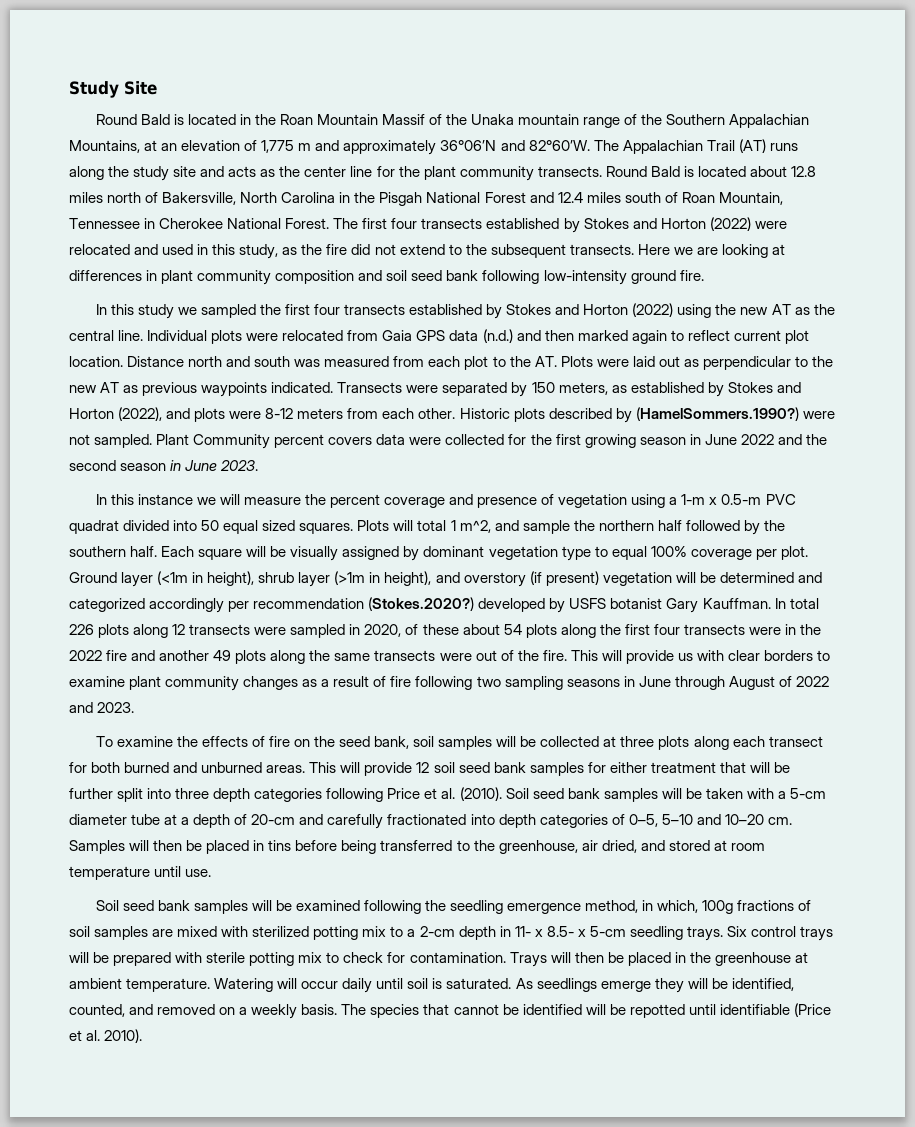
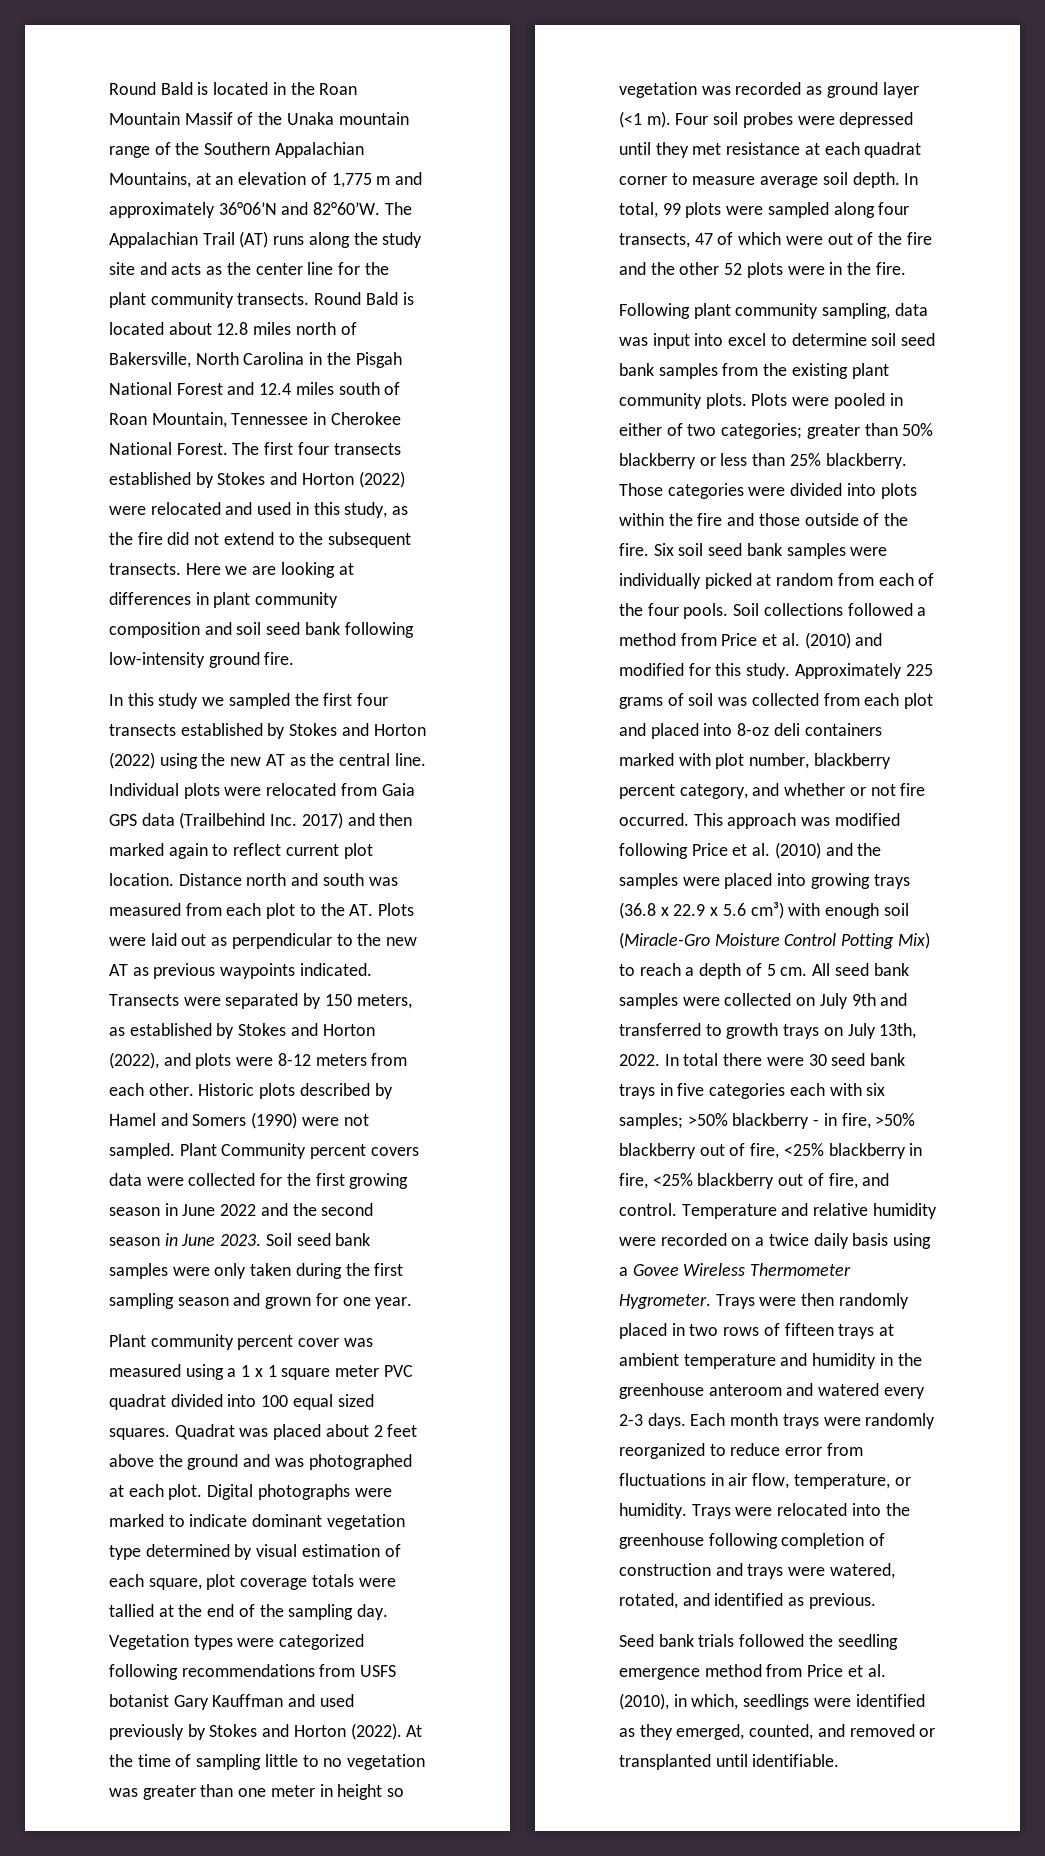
[69,81,157,98] Study Site // -> (109, 88) none
[482,329,513,343] (n.d.) -> [179,812,343,829] (Trailbehind Inc. 2017)
[635,407,799,421] (HamelSommers.1990?) -> [109,1112,298,1129] Hamel and Somers (1990)
[95,494,762,508] // In this instance we will measure the percent coverage and presence of vegetation using a 1-m x 0.5-m -> [265,1233,371,1246] [109,1263,404,1279] [109,1293,413,1309] [109,1334,373,1350] [109,1364,380,1380] Soil seed bank samples were only taken during the first sampling season and grown for one year. // Plant community percent cover was measured using a 1 x 1 square meter
[201,520,220,531] 50 -> [261,1395,289,1407] 100
[357,520,785,535] [69,546,808,561] [69,571,822,587] [69,597,819,613] [69,624,822,638] [69,650,831,664] [69,676,829,691] [69,702,135,713] [95,736,823,750] [69,762,790,776] [69,787,826,802] [69,814,792,829] [69,840,765,854] [69,866,212,880] [95,900,812,914] [69,926,834,941] [69,952,808,967] [69,978,794,993] [69,1003,831,1019] [69,1029,143,1043] Plots will total 1 m^2, and sample the northern half followed by the southern half. Each square will be visually assigned by dominant vegetation type to equal 100% coverage per plot. Ground layer (<1m in height), shrub layer (>1m in height), and overstory (if present) vegetation will be determined and categorized accordingly per recommendation (Stokes.2020?) developed by USFS botanist Gary Kauffman. In total 226 plots along 12 transects were sampled in 2020, of these about 54 plots along the first four transects were in the 2022 fire and another 49 plots along the same transects were out of the fire. This will provide us with clear borders to examine plant community changes as a result of fire following two sampling seasons in June through August of 2022 and 2023. // To examine the effects of fire on the seed bank, soil samples will be collected at three plots along each transect for both burned and unburned areas. This will provide 12 soil seed bank samples for either treatment that will be further split into three depth categories following Price et al. (2010). Soil seed bank samples will be taken with a 5-cm diameter tube at a depth of 20-cm and carefully fractionated into depth categories of 0–5, 5–10 and 10–20 cm. Samples will then be placed in tins before being transferred to the greenhouse, air dried, and stored at room temperature until use. // Soil seed bank samples will be examined following the seedling emergence method, in which, 100g fractions of soil samples are mixed with sterilized potting mix to a 2-cm depth in 11- x 8.5- x 5-cm seedling trays. Six control trays will be prepared with sterile potting mix to check for contamination. Trays will then be placed in the greenhouse at ambient temperature. Watering will occur daily until soil is saturated. As seedlings emerge they will be identified, counted, and removed on a weekly basis. The species that cannot be identified will be repotted until identifiable (Price et al. 2010). -> [174,1424,418,1440] [109,1454,412,1470] [109,1484,392,1500] [109,1514,405,1530] [109,1544,401,1560] [109,1574,396,1590] [109,1604,389,1620] [109,1634,365,1650] [109,1664,397,1680] [109,1694,354,1710] [109,1723,423,1740] [109,1754,426,1770] [109,1784,405,1800] [619,82,919,98] [619,111,914,128] [619,142,922,158] [619,172,919,188] [619,202,910,218] [619,232,932,248] [619,262,906,278] [619,303,928,319] [619,333,936,349] [619,363,889,379] [619,393,903,409] [619,423,934,439] [619,453,907,469] [619,483,917,499] [619,513,909,526] [619,543,888,559] [619,573,935,589] [619,603,927,619] [619,632,883,649] [619,663,933,679] [619,693,934,709] [619,723,882,739] [619,753,891,769] [619,783,926,799] [619,813,900,829] [619,842,882,859] [619,873,910,889] [619,901,909,919] [619,932,930,949] [619,963,909,979] [619,993,908,1009] [619,1023,917,1039] [619,1053,906,1066] [619,1083,886,1099] [619,1113,916,1129] [619,1143,923,1159] [619,1173,890,1189] [619,1203,937,1219] [619,1233,932,1249] [619,1263,852,1276] [619,1293,909,1309] [619,1323,895,1339] [619,1353,922,1369] [619,1383,925,1399] [619,1413,936,1429] [619,1443,863,1459] [619,1473,911,1489] [619,1503,910,1519] [619,1533,886,1549] [619,1563,895,1579] [619,1593,876,1609] [619,1634,898,1650] [619,1664,886,1680] [619,1693,925,1710] [619,1724,936,1740] [619,1754,840,1770] Quadrat was placed about 2 feet above the ground and was photographed at each plot. Digital photographs were marked to indicate dominant vegetation type determined by visual estimation of each square, plot coverage totals were tallied at the end of the sampling day. Vegetation types were categorized following recommendations from USFS botanist Gary Kauffman and used previously by Stokes and Horton (2022). At the time of sampling little to no vegetation was greater than one meter in height so vegetation was recorded as ground layer (<1 m). Four soil probes were depressed until they met resistance at each quadrat corner to measure average soil depth. In total, 99 plots were sampled along four transects, 47 of which were out of the fire and the other 52 plots were in the fire. // Following plant community sampling, data was input into excel to determine soil seed bank samples from the existing plant community plots. Plots were pooled in either of two categories; greater than 50% blackberry or less than 25% blackberry. Those categories were divided into plots within the fire and those outside of the fire. Six soil seed bank samples were individually picked at random from each of the four pools. Soil collections followed a method from Price et al. (2010) and modified for this study. Approximately 225 grams of soil was collected from each plot and placed into 8-oz deli containers marked with plot number, blackberry percent category, and whether or not fire occurred. This approach was modified following Price et al. (2010) and the samples were placed into growing trays (36.8 x 22.9 x 5.6 cm³) with enough soil (Miracle-Gro Moisture Control Potting Mix) to reach a depth of 5 cm. All seed bank samples were collected on July 9th and transferred to growth trays on July 13th, 2022. In total there were 30 seed bank trays in five categories each with six samples; >50% blackberry - in fire, >50% blackberry out of fire, <25% blackberry in fire, <25% blackberry out of fire, and control. Temperature and relative humidity were recorded on a twice daily basis using a Govee Wireless Thermometer Hygrometer. Trays were then randomly placed in two rows of fifteen trays at ambient temperature and humidity in the greenhouse anteroom and watered every 2-3 days. Each month trays were randomly reorganized to reduce error from fluctuations in air flow, temperature, or humidity. Trays were relocated into the greenhouse following completion of construction and trays were watered, rotated, and identified as previous. // Seed bank trials followed the seedling emergence method from Price et al. (2010), in which, seedlings were identified as they emerged, counted, and removed or transplanted until identifiable.

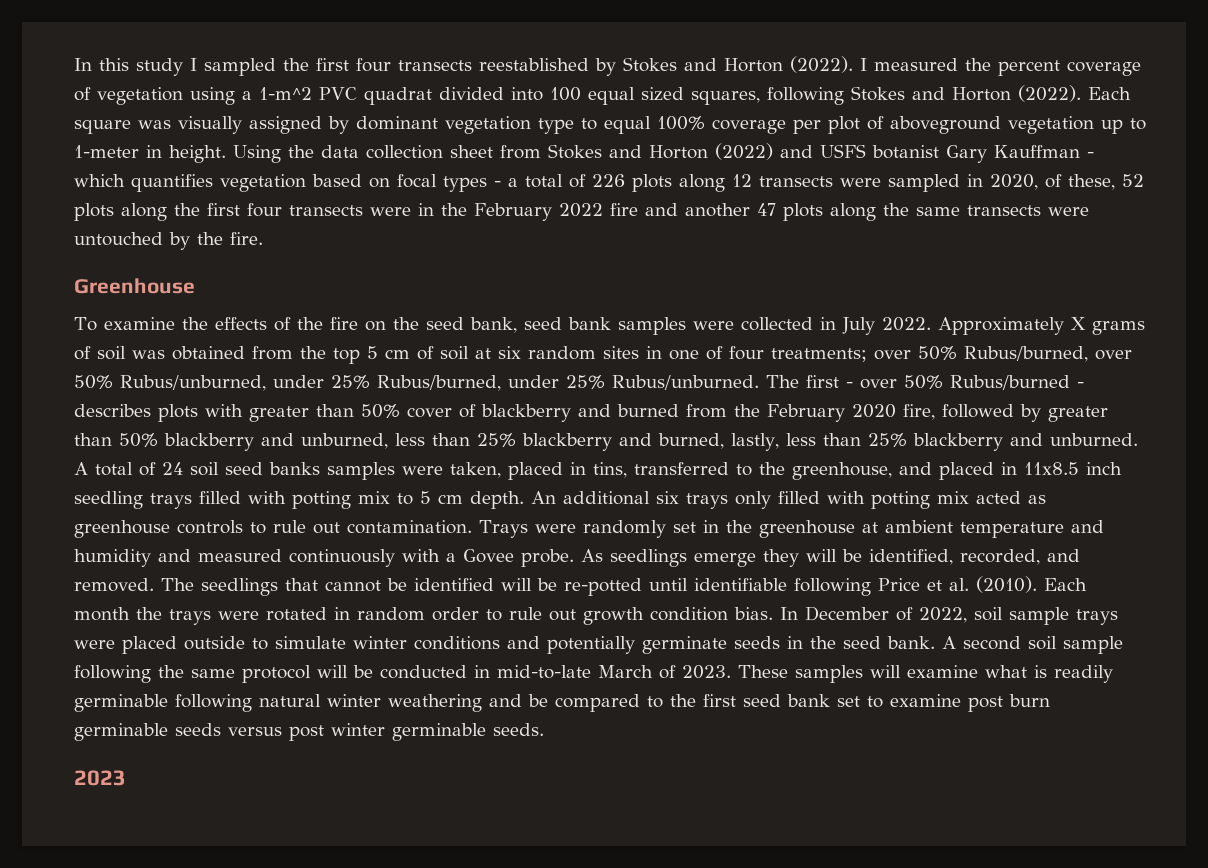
[109,82,358,95] [109,112,409,125] [109,142,364,158] [109,172,423,188] [109,202,412,218] [109,231,423,248] [109,262,389,275] [109,292,414,308] [109,322,357,335] [109,352,402,368] [109,382,401,395] [109,412,401,428] [109,442,401,455] [109,471,405,488] [109,502,409,518] [109,532,412,548] [109,562,354,578] [109,592,339,608] [109,622,414,638] [109,652,295,668] Round Bald is located in the Roan Mountain Massif of the Unaka mountain range of the Southern Appalachian Mountains, at an elevation of 1,775 m and approximately 36°06’N and 82°60’W. The Appalachian Trail (AT) runs along the study site and acts as the center line for the plant community transects. Round Bald is located about 12.8 miles north of Bakersville, North Carolina in the Pisgah National Forest and 12.4 miles south of Roan Mountain, Tennessee in Cherokee National Forest. The first four transects established by Stokes and Horton (2022) were relocated and used in this study, as the fire did not extend to the subsequent transects. Here we are looking at differences in plant community composition and soil seed bank following low-intensity ground fire. // -> (74, 64) none
[202,697,225,706] we -> [190,58,197,71] I
[180,723,426,739] [109,752,426,769] [109,783,415,799] [109,812,413,829] [109,843,373,859] [109,873,398,886] [109,903,415,919] [109,933,418,949] [109,963,372,979] [109,993,412,1009] [109,1023,375,1039] [109,1052,408,1069] [109,1083,393,1099] [109,1112,369,1129] [109,1143,419,1159] [109,1173,409,1189] [109,1203,374,1216] [109,1233,371,1246] [109,1263,404,1279] [109,1293,413,1309] [109,1334,373,1350] [109,1364,380,1380] established by Stokes and Horton (2022) using the new AT as the central line. Individual plots were relocated from Gaia GPS data (Trailbehind Inc. 2017) and then marked again to reflect current plot location. Distance north and south was measured from each plot to the AT. Plots were laid out as perpendicular to the new AT as previous waypoints indicated. Transects were separated by 150 meters, as established by Stokes and Horton (2022), and plots were 8-12 meters from each other. Historic plots described by Hamel and Somers (1990) were not sampled. Plant Community percent covers data were collected for the first growing season in June 2022 and the second season in June 2023. Soil seed bank samples were only taken during the first sampling season and grown for one year. // Plant community percent cover was measured using a 1 x 1 square meter -> [479,56,1141,76] [74,87,312,105] reestablished by Stokes and Horton (2022). I measured the percent coverage of vegetation using a 1-m^2
[109,1424,418,1440] [109,1454,412,1470] [109,1484,392,1500] [109,1514,405,1530] [109,1544,401,1560] [109,1574,396,1590] [109,1604,389,1620] [109,1634,365,1650] [109,1664,397,1680] [109,1694,354,1710] [109,1723,423,1740] [109,1754,426,1770] [109,1784,405,1800] [619,82,919,98] [619,111,914,128] [619,142,922,158] [619,172,919,188] [619,202,910,218] [619,232,932,248] [619,262,906,278] [619,303,928,319] [619,333,936,349] [619,363,889,379] [619,393,903,409] [619,423,934,439] [619,453,907,469] [619,483,917,499] [619,513,909,526] [619,543,888,559] [619,573,935,589] [619,603,927,619] [619,632,883,649] [619,663,933,679] [619,693,934,709] [619,723,882,739] [619,753,891,769] [619,783,926,799] [619,813,900,829] [619,842,882,859] [619,873,910,889] [619,901,909,919] [619,932,930,949] [619,963,831,979] squares. Quadrat was placed about 2 feet above the ground and was photographed at each plot. Digital photographs were marked to indicate dominant vegetation type determined by visual estimation of each square, plot coverage totals were tallied at the end of the sampling day. Vegetation types were categorized following recommendations from USFS botanist Gary Kauffman and used previously by Stokes and Horton (2022). At the time of sampling little to no vegetation was greater than one meter in height so vegetation was recorded as ground layer (<1 m). Four soil probes were depressed until they met resistance at each quadrat corner to measure average soil depth. In total, 99 plots were sampled along four transects, 47 of which were out of the fire and the other 52 plots were in the fire. // Following plant community sampling, data was input into excel to determine soil seed bank samples from the existing plant community plots. Plots were pooled in either of two categories; greater than 50% blackberry or less than 25% blackberry. Those categories were divided into plots within the fire and those outside of the fire. Six soil seed bank samples were individually picked at random from each of the four pools. Soil collections followed a method from Price et al. (2010) and modified for this study. Approximately 225 grams of soil was collected from each plot and placed into 8-oz deli containers marked with plot number, blackberry percent category, and whether or not fire occurred. This approach was modified following Price et al. (2010) and the samples were placed into growing trays (36.8 x 22.9 x 5.6 cm³) with enough soil (Miracle-Gro Moisture Control Potting Mix) to reach a depth of 5 cm. All -> [691,85,1131,105] [74,116,1146,134] [74,143,1094,163] [74,174,1144,192] [74,203,1089,221] [74,232,263,250] [74,278,195,294] [74,317,517,333] squares, following Stokes and Horton (2022). Each square was visually assigned by dominant vegetation type to equal 100% coverage per plot of aboveground vegetation up to 1-meter in height. Using the data collection sheet from Stokes and Horton (2022) and USFS botanist Gary Kauffman - which quantifies vegetation based on focal types - a total of 226 plots along 12 transects were sampled in 2020, of these, 52 plots along the first four transects were in the February 2022 fire and another 47 plots along the same transects were untouched by the fire. // Greenhouse // To examine the effects of the fire on the seed bank,
[796,993,908,1009] [619,1023,917,1039] [619,1053,906,1066] [619,1083,886,1099] [619,1113,916,1129] [619,1143,923,1159] [619,1173,890,1189] [619,1203,937,1219] [619,1233,932,1249] [619,1263,852,1276] [619,1293,909,1309] [619,1323,875,1339] on July 9th and transferred to growth trays on July 13th, 2022. In total there were 30 seed bank trays in five categories each with six samples; >50% blackberry - in fire, >50% blackberry out of fire, <25% blackberry in fire, <25% blackberry out of fire, and control. Temperature and relative humidity were recorded on a twice daily basis using a Govee Wireless Thermometer Hygrometer. Trays were then randomly placed in two rows of fifteen trays -> [819,317,1145,335] [74,346,1132,364] [74,375,1084,391] [74,404,1108,422] [74,433,1138,451] [74,462,1122,480] [74,491,1046,509] [74,520,855,538] in July 2022. Approximately X grams of soil was obtained from the top 5 cm of soil at six random sites in one of four treatments; over 50% Rubus/burned, over 50% Rubus/unburned, under 25% Rubus/burned, under 25% Rubus/unburned. The first - over 50% Rubus/burned - describes plots with greater than 50% cover of blackberry and burned from the February 2020 fire, followed by greater than 50% blackberry and unburned, less than 25% blackberry and burned, lastly, less than 25% blackberry and unburned. A total of 24 soil seed banks samples were taken, placed in tins, transferred to the greenhouse, and placed in 11x8.5 inch seedling trays filled with potting mix to 5 cm depth. An additional six trays only filled with potting mix acted as greenhouse controls to rule out contamination. Trays were randomly set in the greenhouse
[879,1353,922,1366] [619,1383,925,1399] [619,1413,936,1429] [619,1443,863,1459] [619,1473,911,1489] [619,1503,910,1519] [619,1533,886,1549] [619,1563,895,1579] [619,1593,876,1609] [619,1634,898,1650] [619,1664,886,1680] [619,1693,925,1710] [619,1724,936,1740] [619,1754,840,1770] in the greenhouse anteroom and watered every 2-3 days. Each month trays were randomly reorganized to reduce error from fluctuations in air flow, temperature, or humidity. Trays were relocated into the greenhouse following completion of construction and trays were watered, rotated, and identified as previous. // Seed bank trials followed the seedling emergence method from Price et al. (2010), in which, seedlings were identified as they emerged, counted, and removed or transplanted until identifiable. -> [158,549,1080,567] [74,576,1087,596] [74,606,1118,625] [74,636,1123,654] [74,665,1113,683] [74,694,1050,712] [74,723,544,741] [74,770,126,786] and measured continuously with a Govee probe. As seedlings emerge they will be identified, recorded, and removed. The seedlings that cannot be identified will be re-potted until identifiable following Price et al. (2010). Each month the trays were rotated in random order to rule out growth condition bias. In December of 2022, soil sample trays were placed outside to simulate winter conditions and potentially germinate seeds in the seed bank. A second soil sample following the same protocol will be conducted in mid-to-late March of 2023. These samples will examine what is readily germinable following natural winter weathering and be compared to the first seed bank set to examine post burn germinable seeds versus post winter germinable seeds. // 2023

